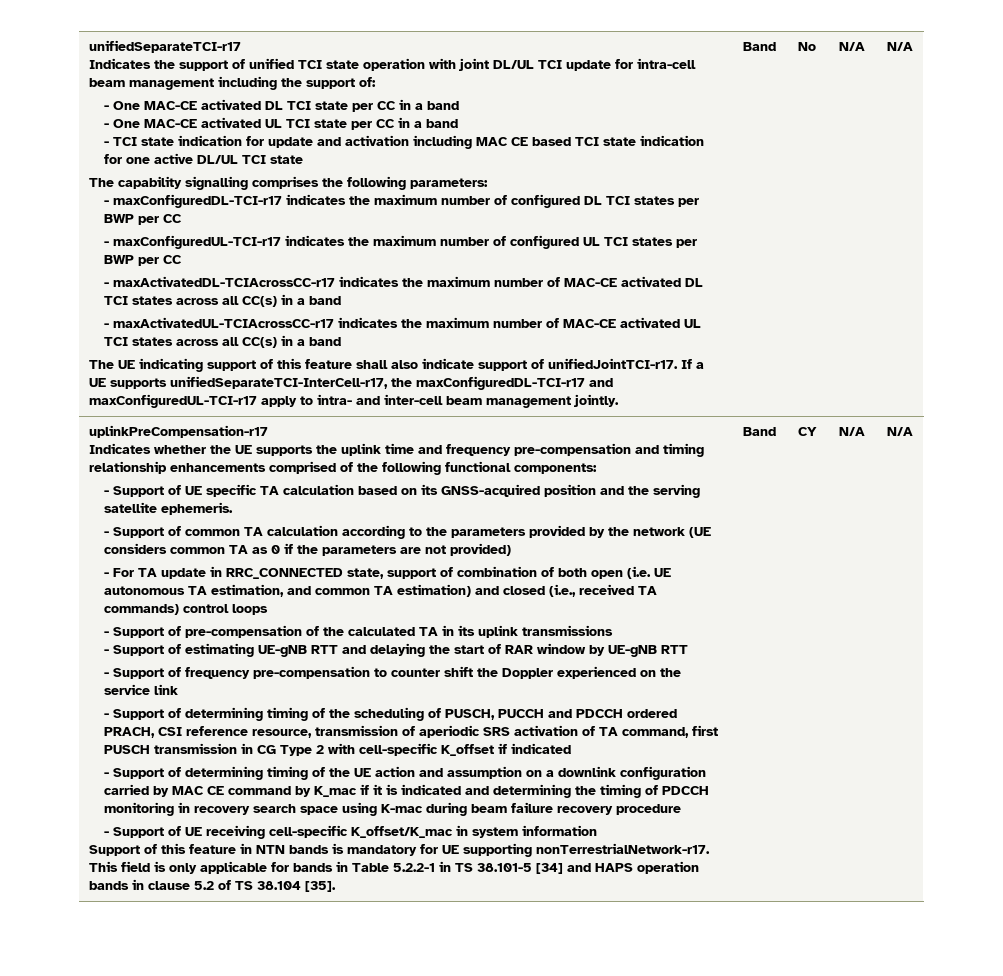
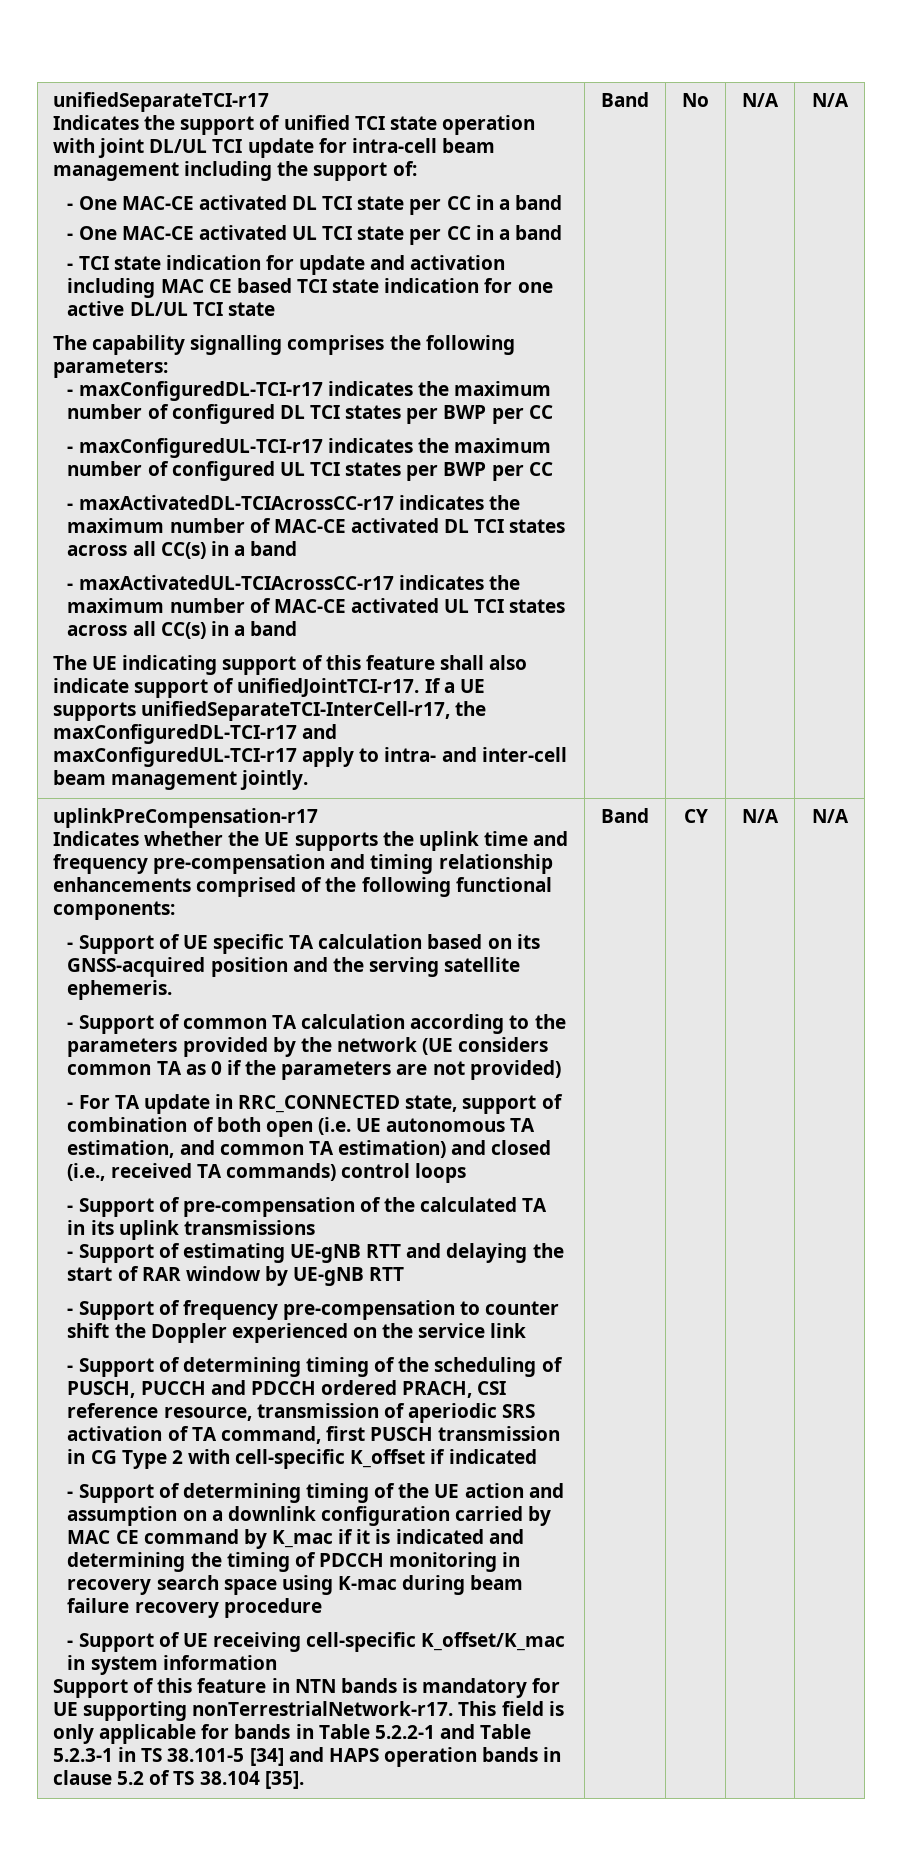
(436, 867) none -> [439,1724,532,1739] [53,1748,114,1762] and Table 5.2.3-1

